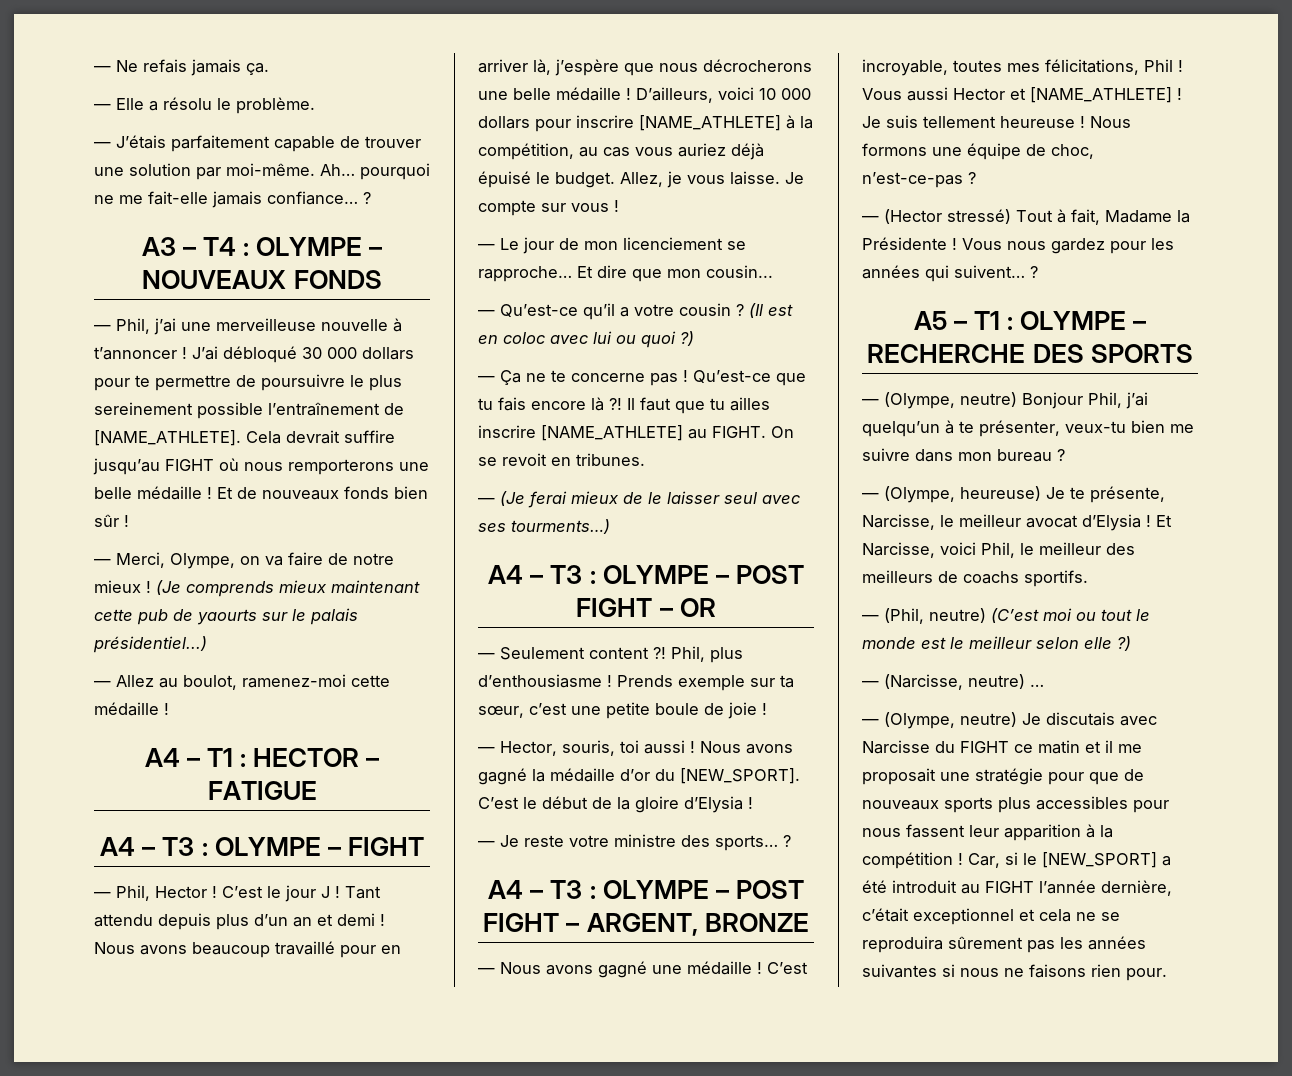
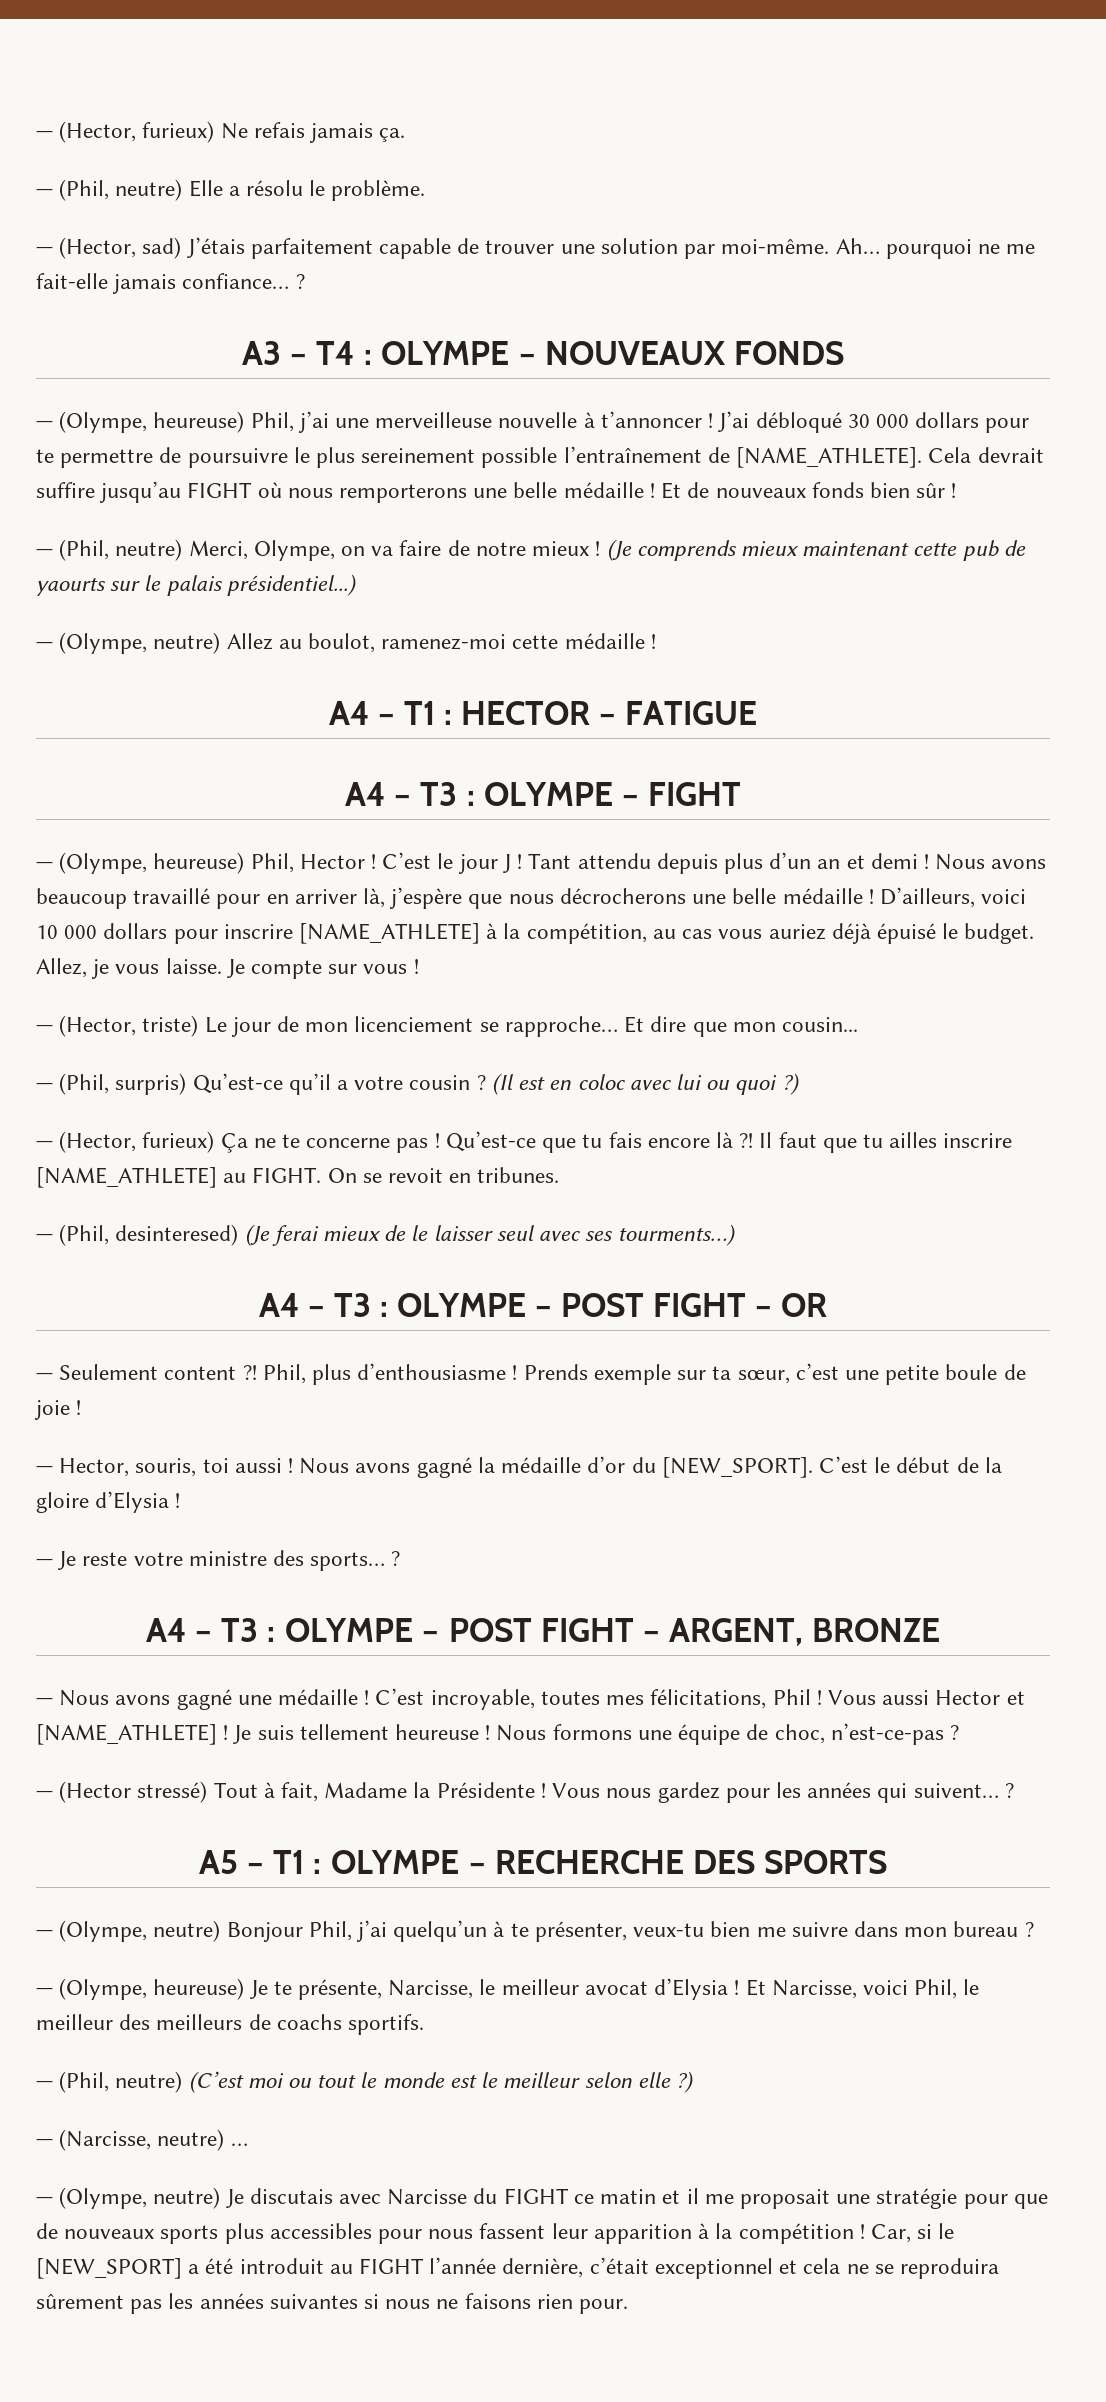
[94,66,111,72] — -> [36,121,215,143] — (Hector, furieux)
(111, 107) none -> [59,179,183,201] (Phil, neutre)
(111, 145) none -> [59,237,182,259] (Hector, sad)
(111, 328) none -> [59,411,245,433] (Olympe, heureuse)
(111, 562) none -> [59,539,183,561] (Phil, neutre)
(111, 684) none -> [59,632,221,654] (Olympe, neutre)
(111, 895) none -> [59,852,245,874] (Olympe, heureuse)
(495, 247) none -> [59,1015,199,1037] (Hector, triste)
(495, 313) none -> [59,1073,187,1095] (Phil, surpris)
(495, 379) none -> [59,1131,215,1153] (Hector, furieux)
(495, 501) none -> [59,1224,239,1246] (Phil, desinteresed)

